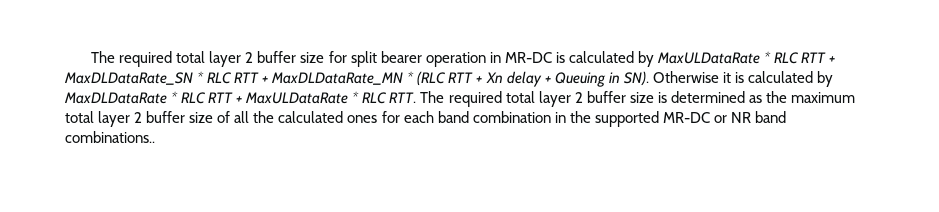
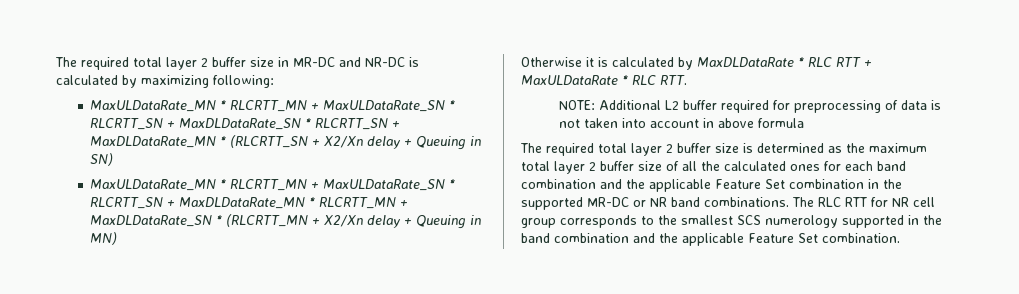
[91,51,836,67] [64,71,649,87] The required total layer 2 buffer size for split bearer operation in MR-DC is calculated by MaxULDataRate * RLC RTT + MaxDLDataRate_SN * RLC RTT + MaxDLDataRate_MN * (RLC RTT + Xn delay + Queuing in SN). -> [55,57,419,70] [56,75,274,88] [90,100,456,112] [90,118,401,130] [90,135,482,150] [90,153,114,166] [90,179,456,191] [90,197,409,209] [90,214,482,229] [90,232,118,245] The required total layer 2 buffer size in MR-DC and NR-DC is calculated by maximizing following: // MaxULDataRate_MN * RLCRTT_MN + MaxULDataRate_SN * RLCRTT_SN + MaxDLDataRate_SN * RLCRTT_SN + MaxDLDataRate_MN * (RLCRTT_SN + X2/Xn delay + Queuing in SN) // MaxULDataRate_MN * RLCRTT_MN + MaxULDataRate_SN * RLCRTT_SN + MaxDLDataRate_MN * RLCRTT_MN + MaxDLDataRate_SN * (RLCRTT_MN + X2/Xn delay + Queuing in MN) //
(417, 97) none -> [558,100,941,113] [558,118,804,128] // NOTE: Additional L2 buffer required for preprocessing of data is not taken into account in above formula //
(551, 117) none -> [600,179,864,192] and the applicable Feature Set combination
[65,131,155,143] combinations.. -> [704,197,935,207] [521,215,942,228] [521,233,900,246] combinations. The RLC RTT for NR cell group corresponds to the smallest SCS numerology supported in the band combination and the applicable Feature Set combination.

